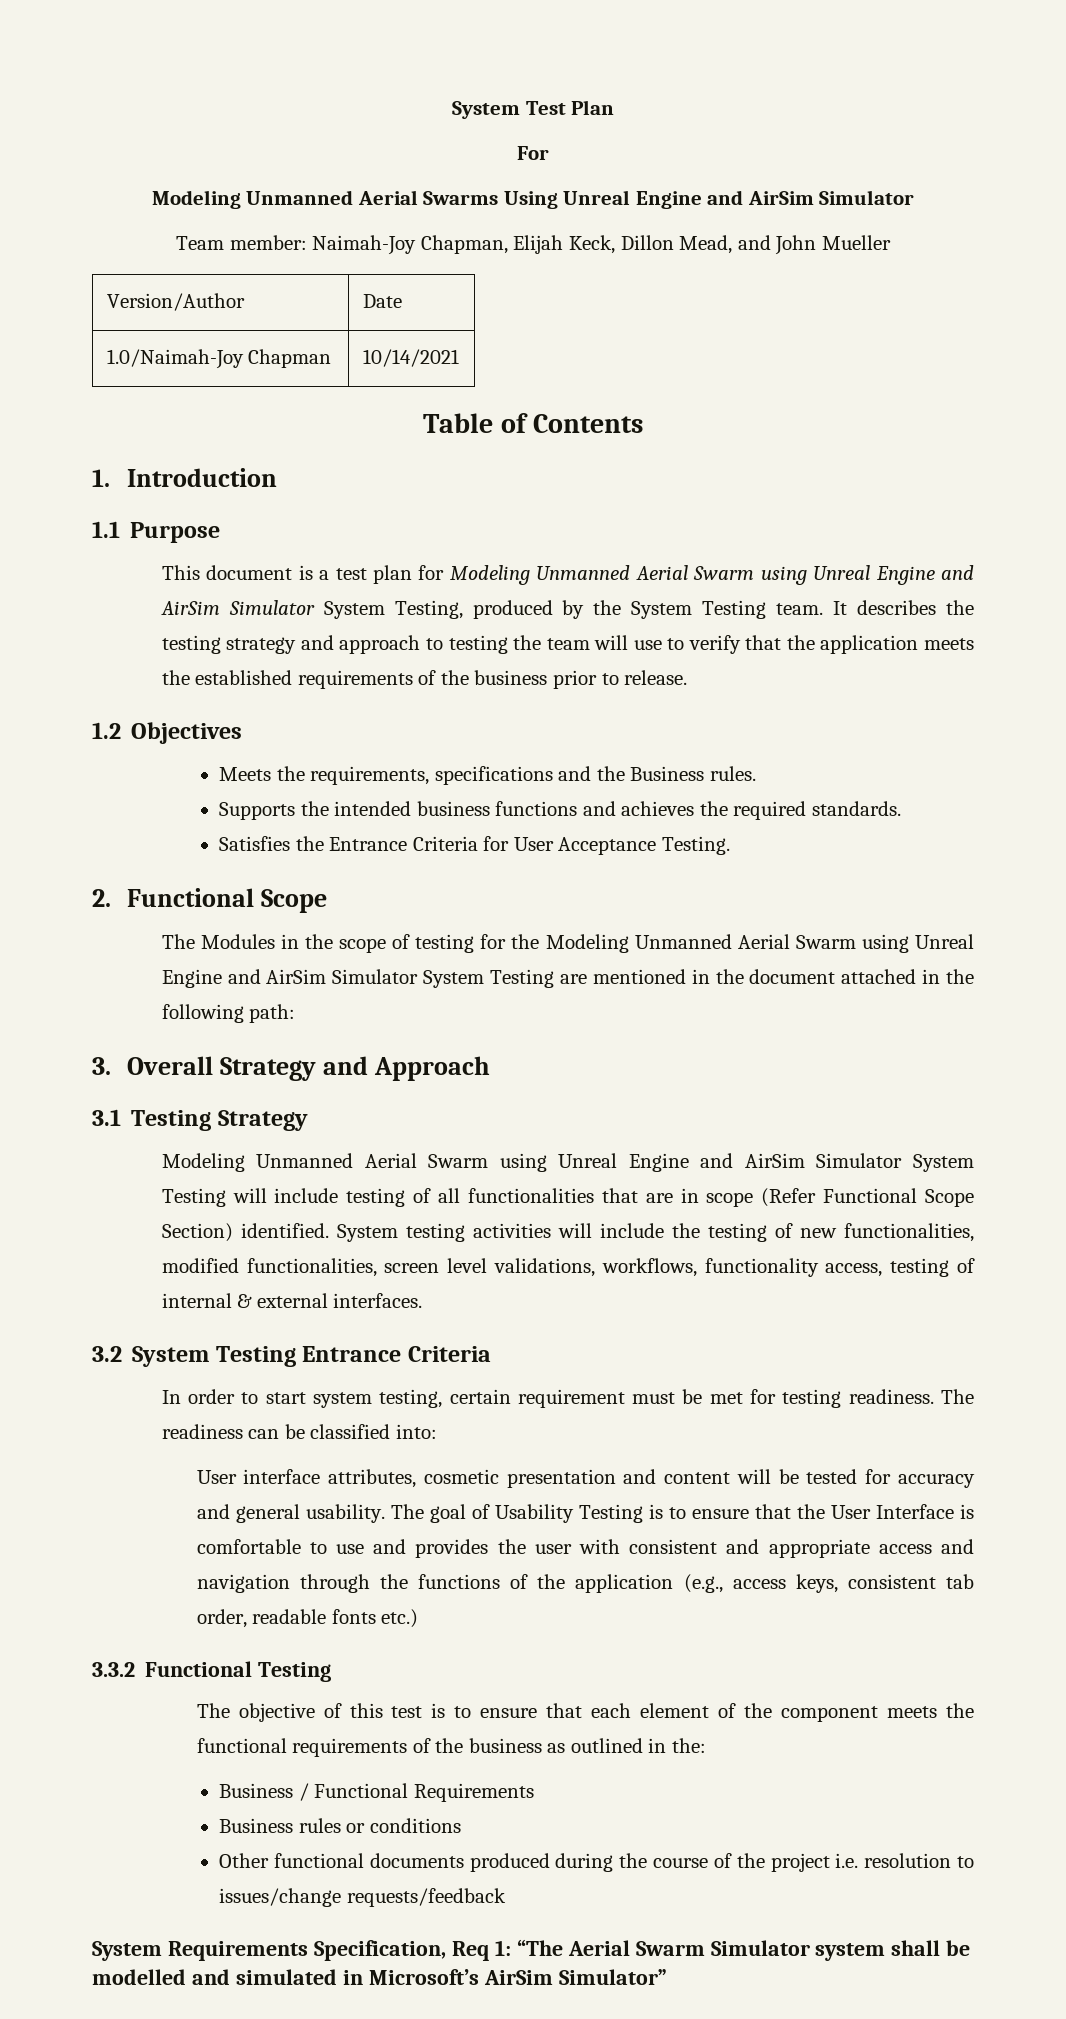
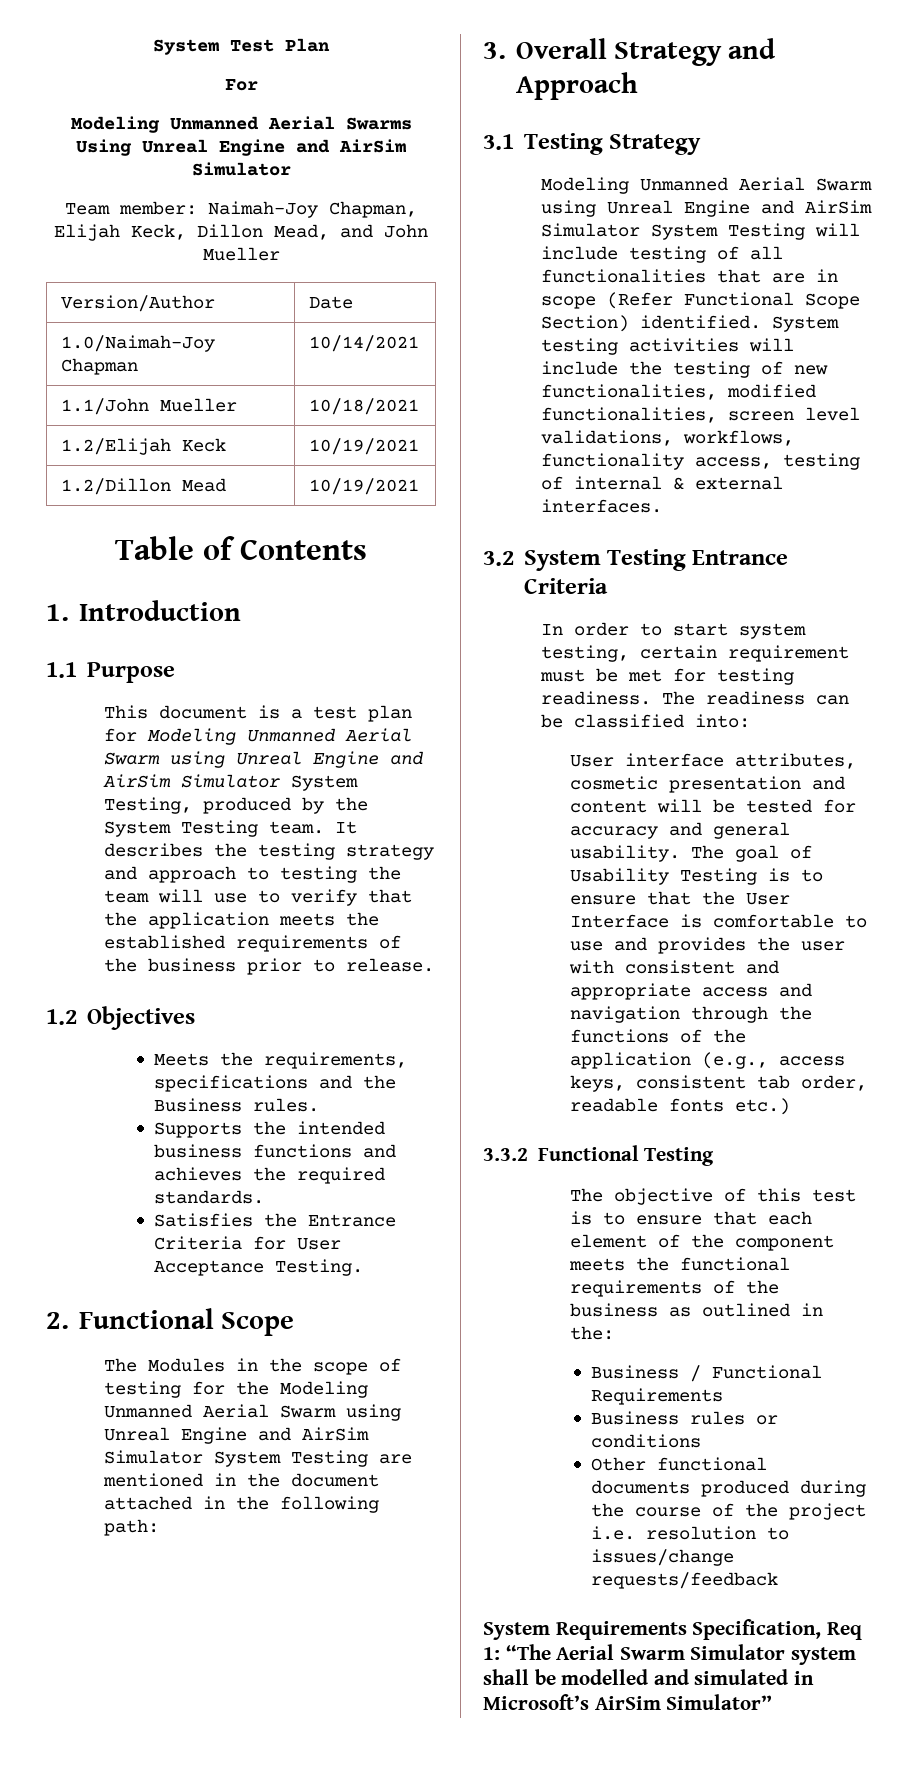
(459, 358) none -> [60,398,237,415] [308,398,419,415] [60,438,226,455] [308,438,419,455] [60,478,226,495] [308,478,419,495] // 1.1/John Mueller | 10/18/2021 // 1.2/Elijah Keck | 10/19/2021 // 1.2/Dillon Mead | 10/19/2021

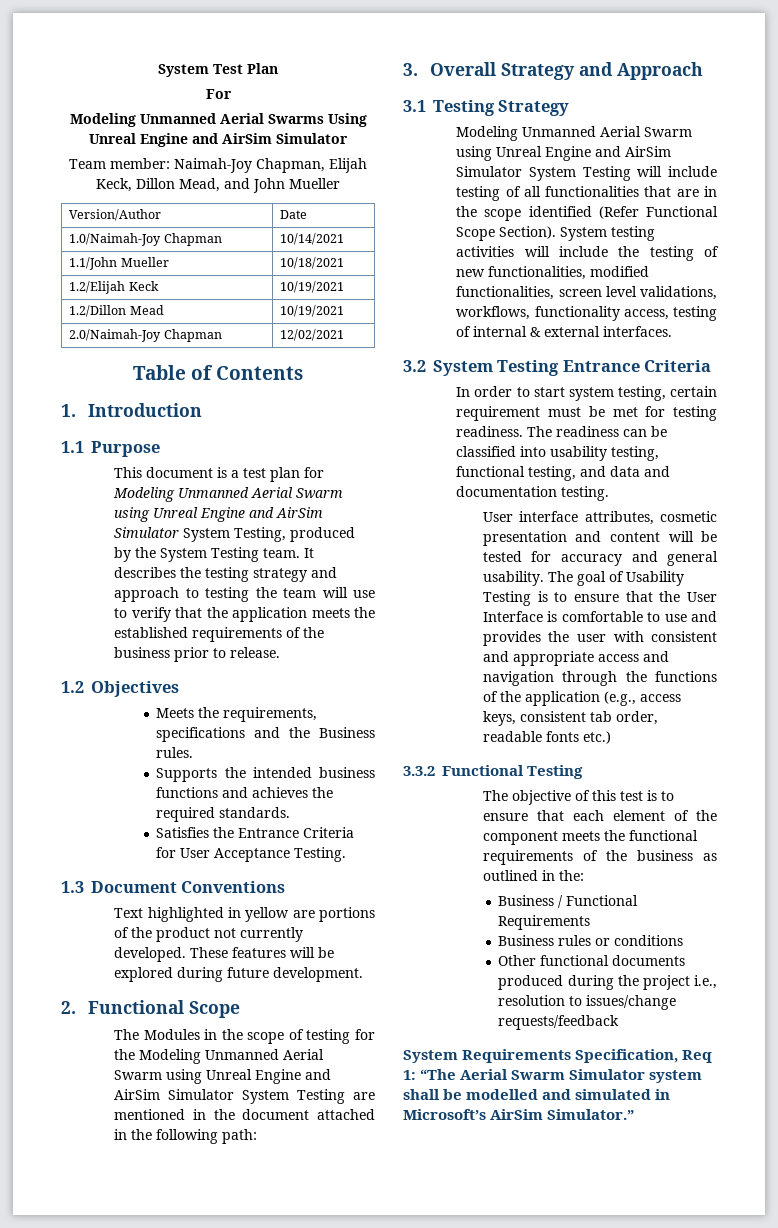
(419, 486) none -> [69,329,222,342] [280,329,345,341] // 2.0/Naimah-Joy Chapman | 12/02/2021
(363, 1267) none -> [61,881,286,893] [114,907,375,922] [114,927,304,942] [114,947,335,962] [114,967,364,982] // 1.3 Document Conventions // Text highlighted in yellow are portions of the product not currently developed. These features will be explored during future development.
[540,296,596,309] scope -> [456,206,592,221] the scope identified
[540,315,761,332] Section) identified. -> [499,226,557,239] Section).
[694,714,750,728] into: -> [520,446,660,461] [456,466,671,481] [456,486,610,501] into usability testing, functional testing, and data and documentation testing.
[634,1503,866,1520] [590,1526,635,1540] course of the project i.e. -> [642,975,717,990] project i.e.,
[666,1694,773,1710] Simulator” -> [547,1109,635,1120] Simulator.”

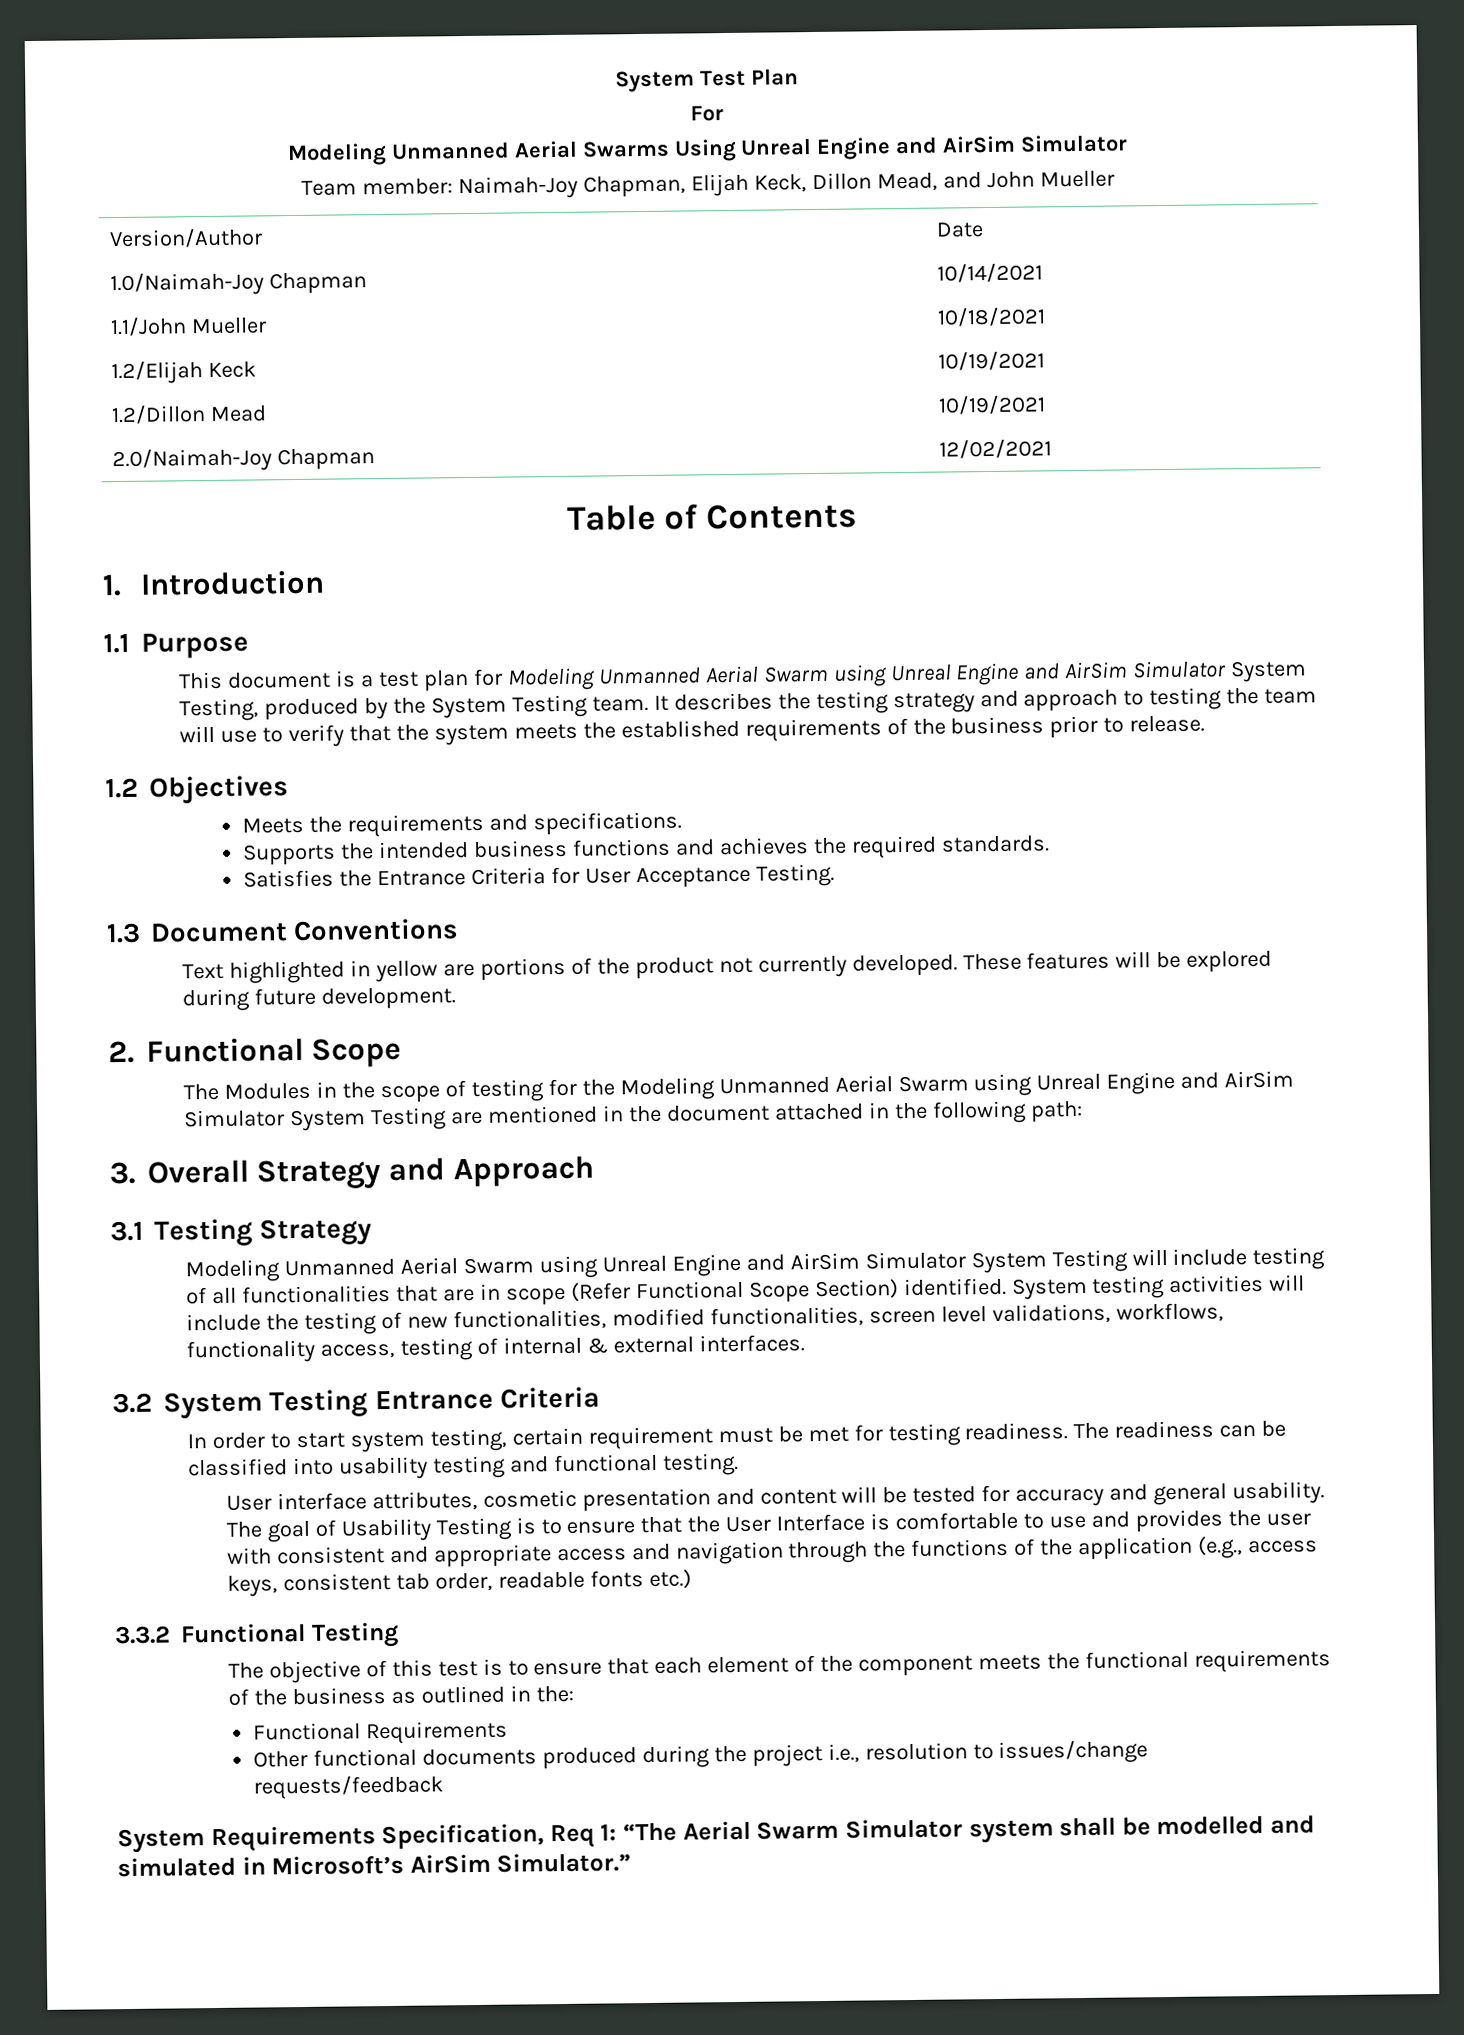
[232,607,308,622] application -> [433,724,509,746] system
[223,707,318,722] [156,727,375,742] [156,747,194,758] requirements, specifications and the Business rules. -> [346,811,682,838] requirements and specifications.
[456,206,592,221] the scope identified -> [505,1287,566,1306] scope
[499,226,557,239] Section). -> [814,1277,1007,1300] Section) identified.
[611,446,660,461] [456,466,671,481] [456,486,558,497] testing, functional testing, and data and documentation -> [433,1453,658,1479] testing and functional
[498,895,564,908] Business / -> (574, 1694) none
[498,935,684,946] // Business rules or conditions -> (509, 1732) none

